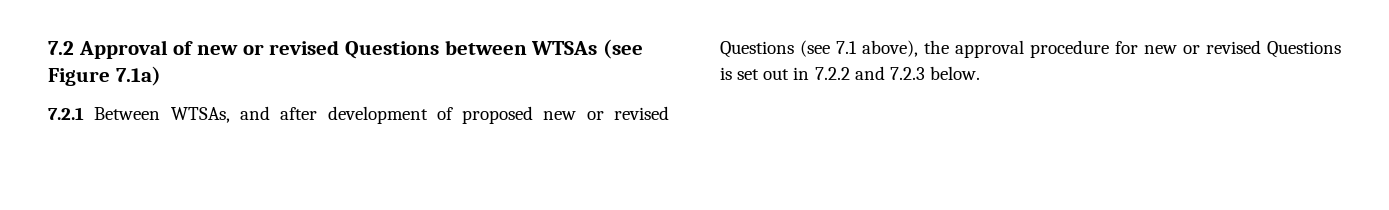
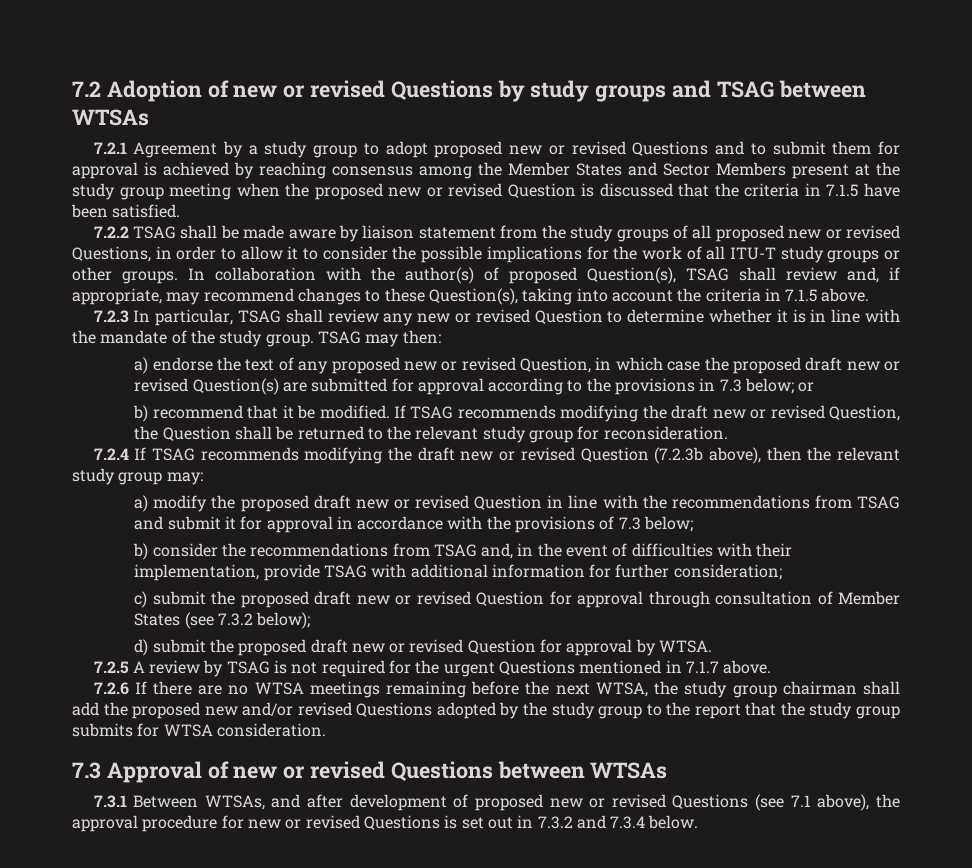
(74, 48) none -> [106,80,866,102] [72,109,149,126] [93,141,901,158] [72,162,900,179] [72,183,900,200] [71,204,181,218] [93,225,900,242] [72,246,901,263] [72,267,900,284] [72,288,870,305] [93,309,900,326] [72,330,441,347] [134,357,900,374] [134,378,815,395] [133,405,900,422] [134,426,728,443] [93,447,900,464] [72,468,203,485] [134,495,901,512] [134,516,694,533] [133,543,793,560] [134,564,782,581] [134,591,900,608] [134,612,311,629] [134,639,713,656] [93,660,772,677] [93,681,901,698] [72,702,900,719] [72,723,326,737] [72,762,101,779] Adoption of new or revised Questions by study groups and TSAG between WTSAs // 7.2.1 Agreement by a study group to adopt proposed new or revised Questions and to submit them for approval is achieved by reaching consensus among the Member States and Sector Members present at the study group meeting when the proposed new or revised Question is discussed that the criteria in 7.1.5 have been satisfied. // 7.2.2 TSAG shall be made aware by liaison statement from the study groups of all proposed new or revised Questions, in order to allow it to consider the possible implications for the work of all ITU-T study groups or other groups. In collaboration with the author(s) of proposed Question(s), TSAG shall review and, if appropriate, may recommend changes to these Question(s), taking into account the criteria in 7.1.5 above. // 7.2.3 In particular, TSAG shall review any new or revised Question to determine whether it is in line with the mandate of the study group. TSAG may then: // a) endorse the text of any proposed new or revised Question, in which case the proposed draft new or revised Question(s) are submitted for approval according to the provisions in 7.3 below; or // b) recommend that it be modified. If TSAG recommends modifying the draft new or revised Question, the Question shall be returned to the relevant study group for reconsideration. // 7.2.4 If TSAG recommends modifying the draft new or revised Question (7.2.3b above), then the relevant study group may: // a) modify the proposed draft new or revised Question in line with the recommendations from TSAG and submit it for approval in accordance with the provisions of 7.3 below; // b) consider the recommendations from TSAG and, in the event of difficulties with their implementation, provide TSAG with additional information for further consideration; // c) submit the proposed draft new or revised Question for approval through consultation of Member States (see 7.3.2 below); // d) submit the proposed draft new or revised Question for approval by WTSA. // 7.2.5 A review by TSAG is not required for the urgent Questions mentioned in 7.1.7 above. // 7.2.6 If there are no WTSA meetings remaining before the next WTSA, the study group chairman shall add the proposed new and/or revised Questions adopted by the study group to the report that the study group submits for WTSA consideration. // 7.3
[603,39,644,59] [48,66,161,86] [48,107,84,120] (see Figure 7.1a) // 7.2.1 -> [93,795,127,808] // 7.3.1
[814,66,925,80] 7.2.2 and 7.2.3 -> [537,815,646,829] 7.3.2 and 7.3.4

